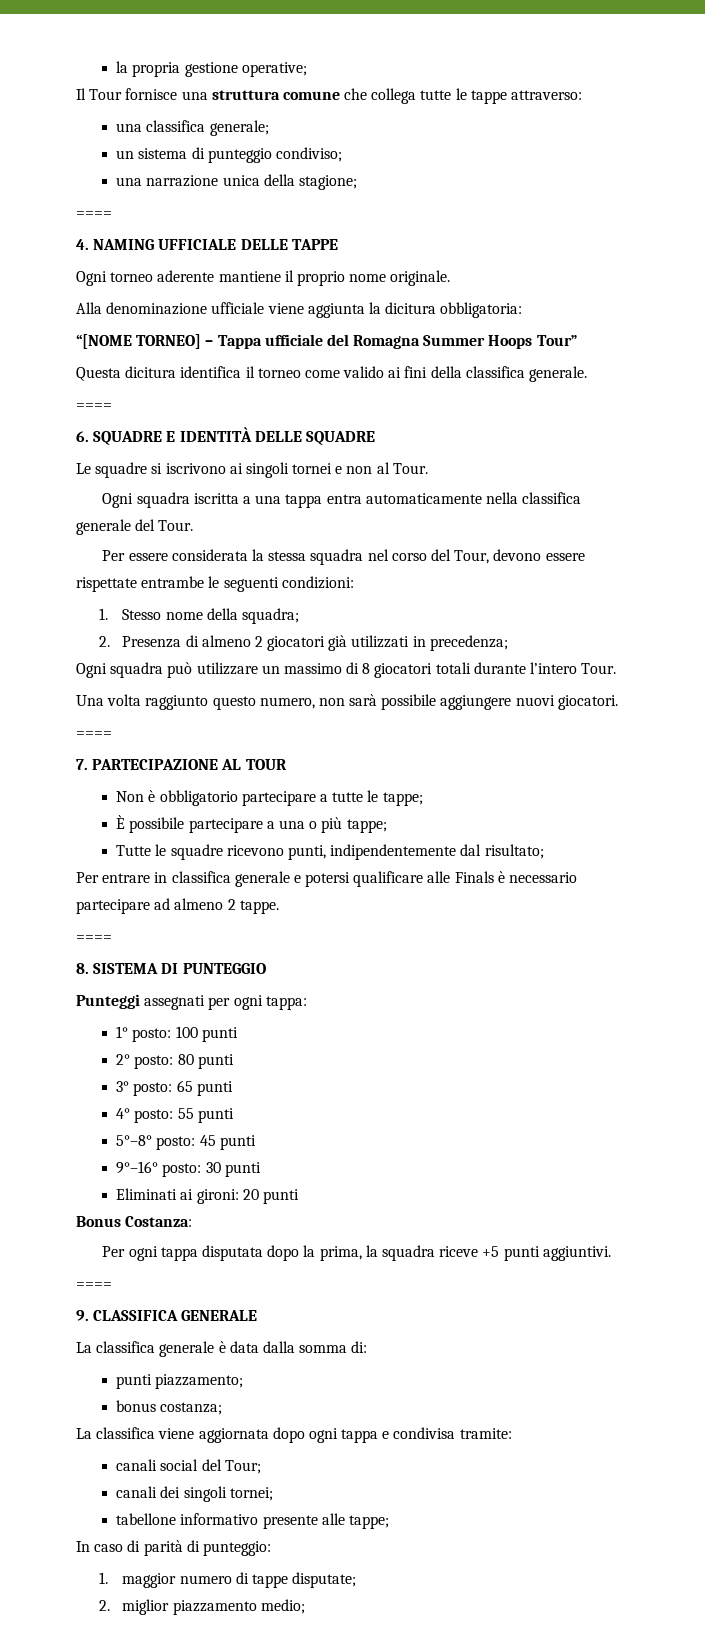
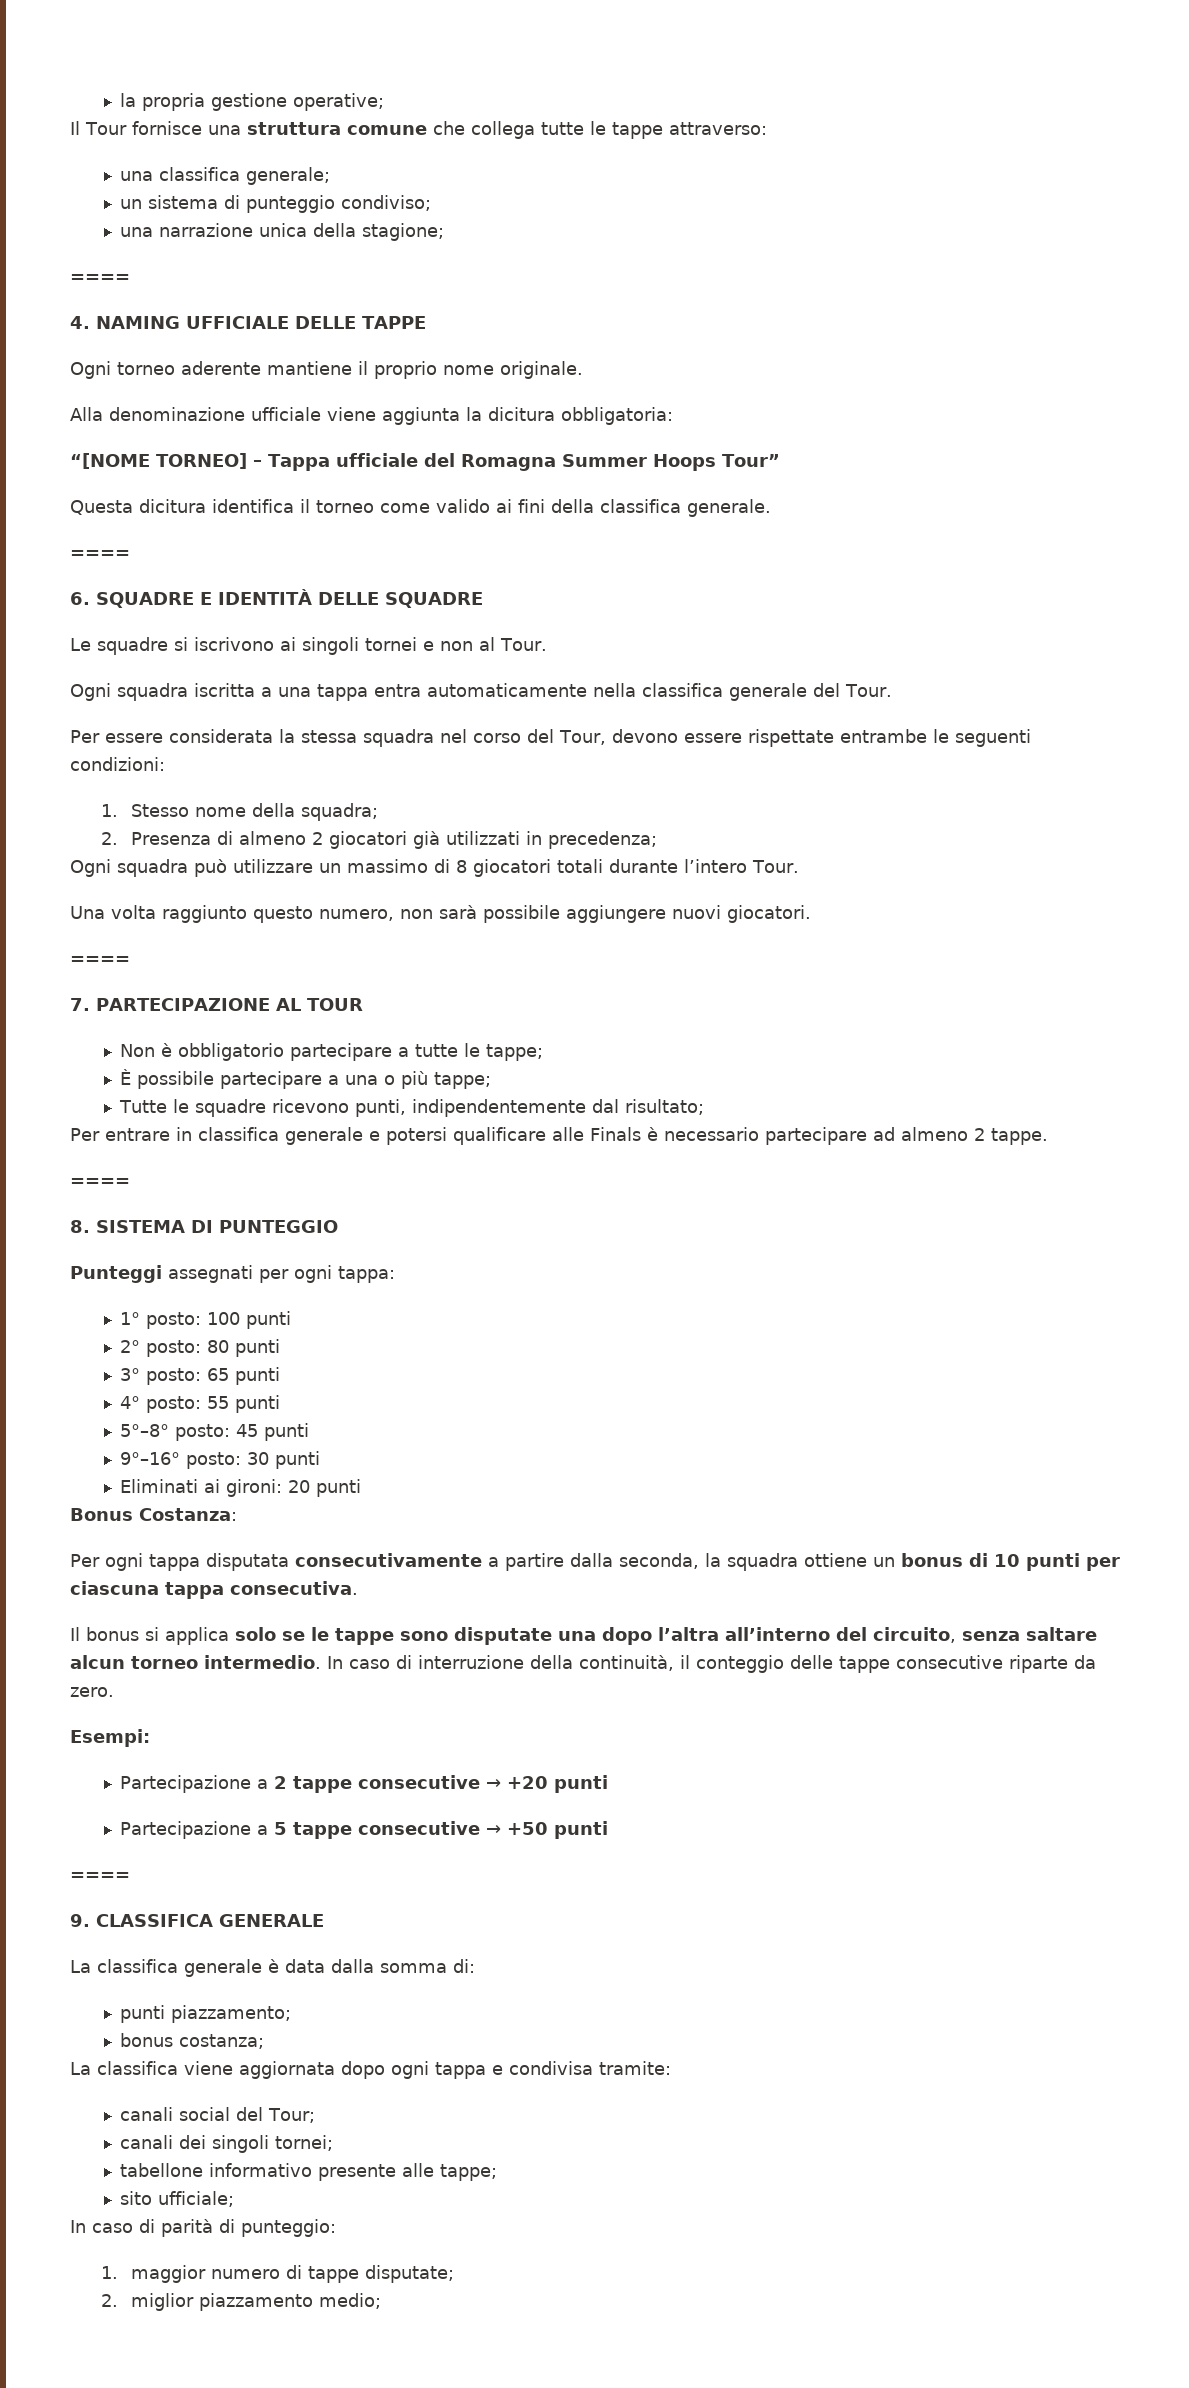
[267,1245,611,1261] dopo la prima, la squadra riceve +5 punti aggiuntivi. -> [295,1553,1120,1571] [70,1581,358,1599] [70,1627,1097,1645] [70,1655,1096,1673] [70,1687,114,1697] [70,1729,150,1747] [120,1775,609,1793] [120,1821,609,1839] consecutivamente a partire dalla seconda, la squadra ottiene un bonus di 10 punti per ciascuna tappa consecutiva. // Il bonus si applica solo se le tappe sono disputate una dopo l’altra all’interno del circuito, senza saltare alcun torneo intermedio. In caso di interruzione della continuità, il conteggio delle tappe consecutive riparte da zero. // Esempi: // Partecipazione a 2 tappe consecutive → +20 punti // Partecipazione a 5 tappe consecutive → +50 punti
(389, 1522) none -> [120,2191,235,2207] // sito ufficiale;

